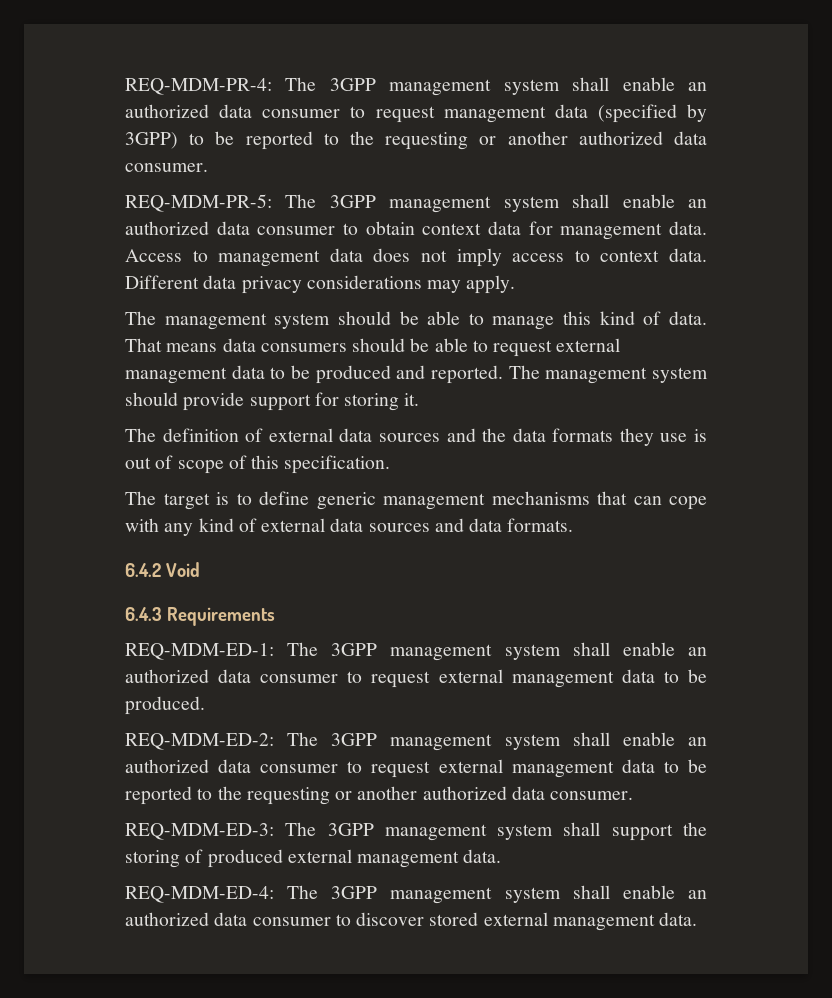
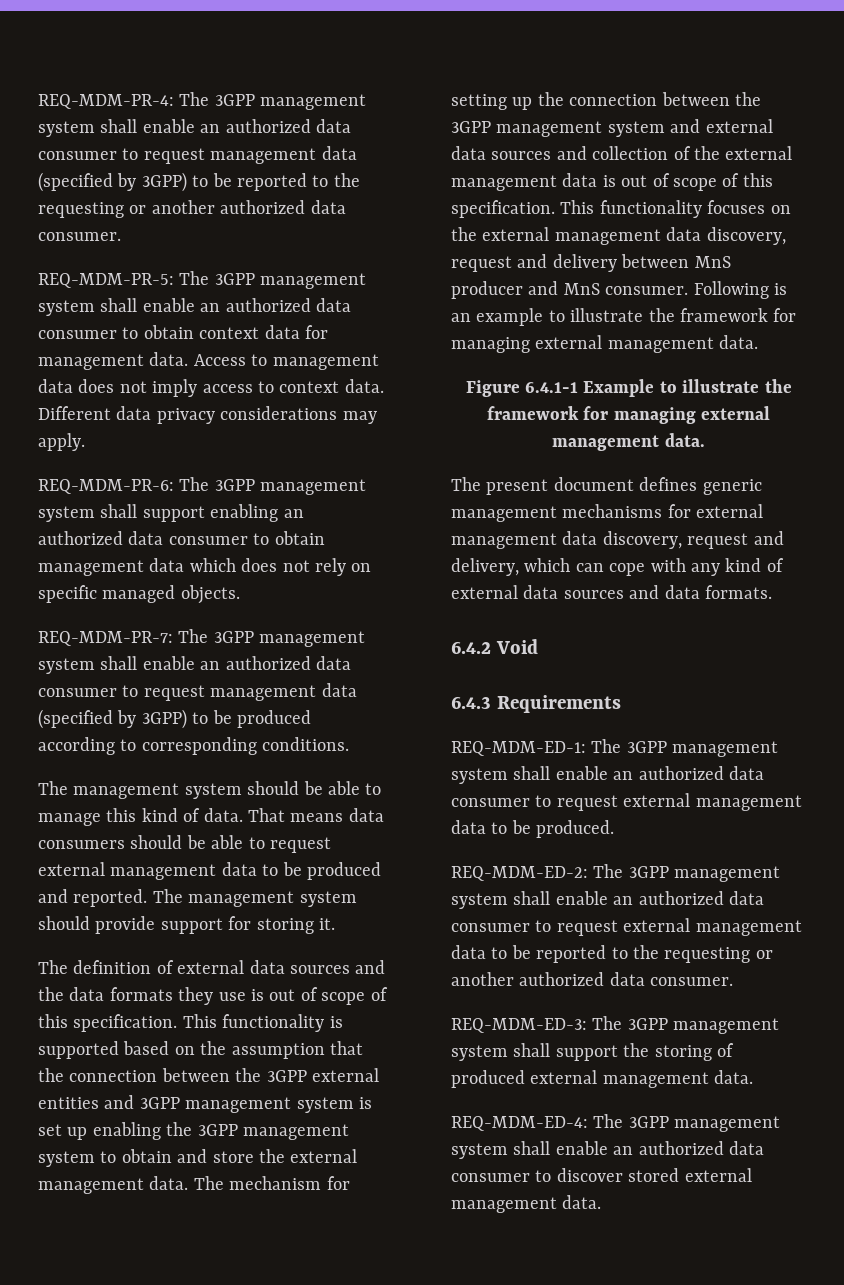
(516, 284) none -> [38,477,367,495] [38,504,304,522] [38,531,325,545] [38,558,372,576] [38,585,240,604] [38,629,366,647] [38,656,351,674] [38,683,357,701] [38,709,311,729] [38,737,350,755] // REQ-MDM-PR-6: The 3GPP management system shall support enabling an authorized data consumer to obtain management data which does not rely on specific managed objects. // REQ-MDM-PR-7: The 3GPP management system shall enable an authorized data consumer to request management data (specified by 3GPP) to be produced according to corresponding conditions.
[125,491,627,510] // The target is to define generic management mechanisms that -> [182,1014,343,1032] [38,1041,363,1059] [38,1068,379,1082] [38,1095,372,1113] [38,1122,349,1140] [38,1149,358,1167] [38,1176,350,1194] [451,92,761,110] [451,119,773,137] [451,146,793,160] [451,173,773,191] [451,200,791,218] [451,227,786,245] [451,254,731,272] [451,281,787,299] [451,308,797,326] [451,335,759,353] [465,379,792,397] [486,406,771,424] [552,433,705,451] [451,477,762,495] [451,504,764,522] [451,531,784,549] [451,558,571,576] This functionality is supported based on the assumption that the connection between the 3GPP external entities and 3GPP management system is set up enabling the 3GPP management system to obtain and store the external management data. The mechanism for setting up the connection between the 3GPP management system and external data sources and collection of the external management data is out of scope of this specification. This functionality focuses on the external management data discovery, request and delivery between MnS producer and MnS consumer. Following is an example to illustrate the framework for managing external management data. // Figure 6.4.1-1 Example to illustrate the framework for managing external management data. // The present document defines generic management mechanisms for external management data discovery, request and delivery, which

